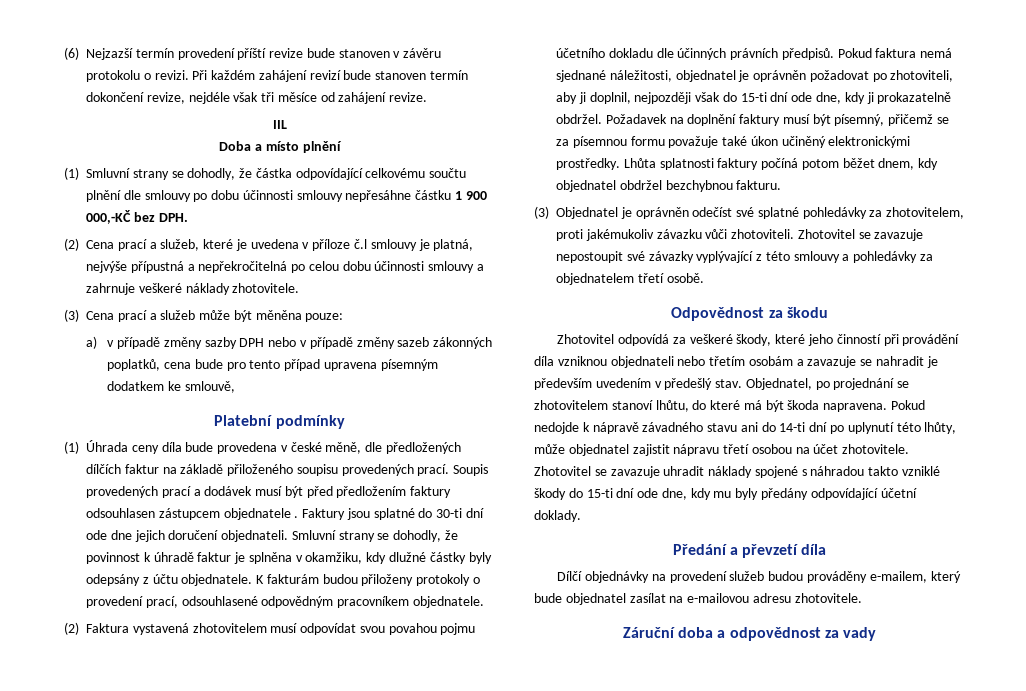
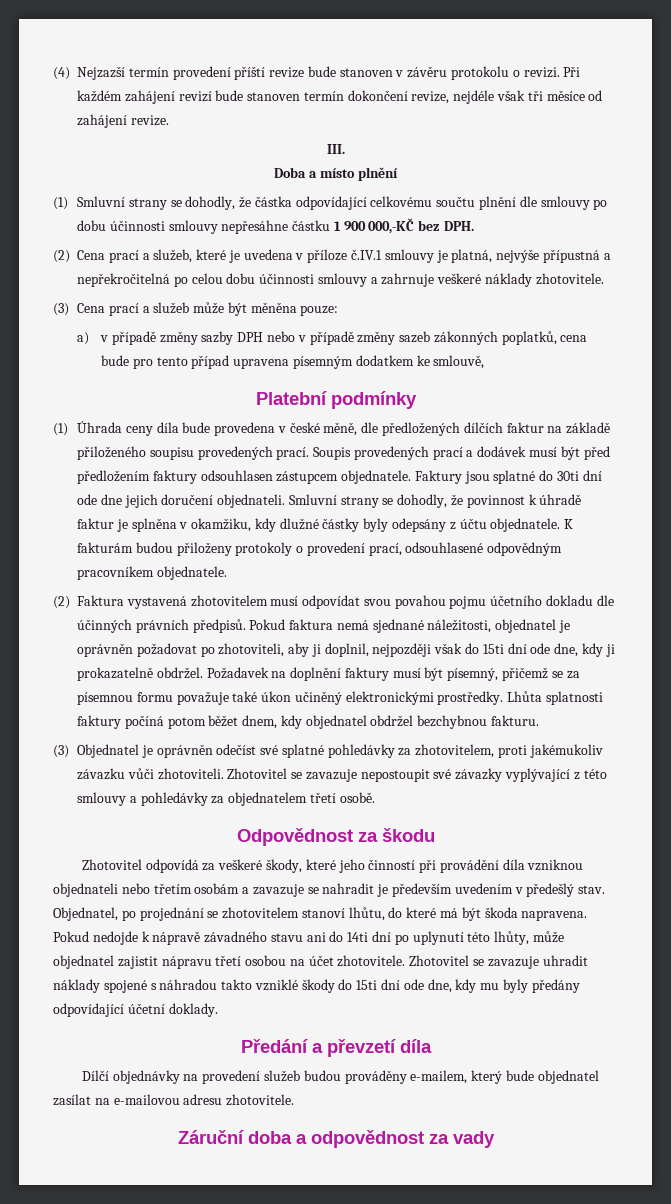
[64,47,79,60] (6) -> [53,67,70,80] (4)
[272,120,287,129] IIL -> [326,144,345,154] III.
[354,239,368,249] č.l -> [351,249,383,260] č.IV.1
[223,508,299,520] objednatele . -> [341,470,412,484] objednatele.
[436,508,463,518] 30-ti -> [557,471,580,481] 30ti
[740,92,767,102] 15-ti -> [482,644,504,654] 15ti
[779,422,806,432] 14-ti -> [347,932,369,942] 14ti
[586,488,613,498] 15-ti -> [356,980,378,990] 15ti

